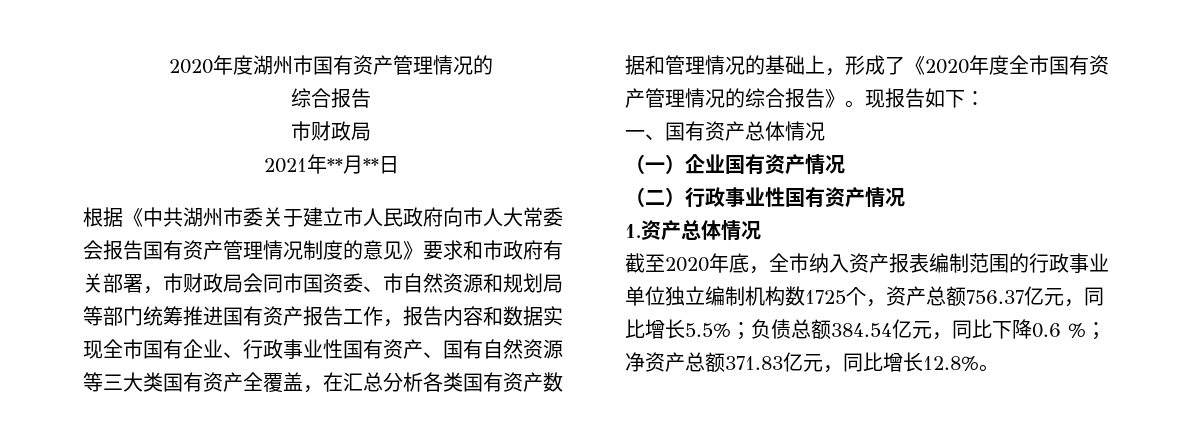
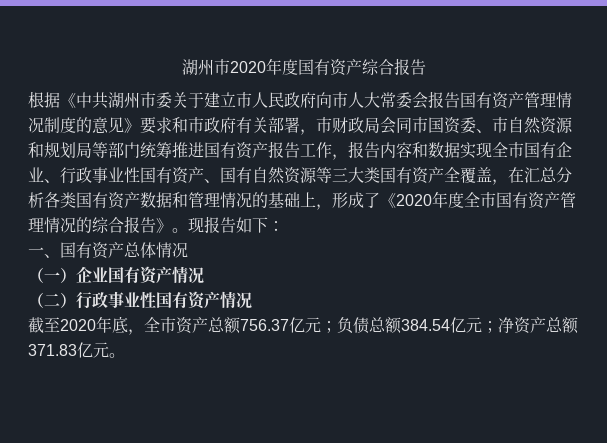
[169,55,493,75] [291,88,371,108] [291,121,371,141] [263,154,399,174] 2020年度湖州市国有资产管理情况的 // 综合报告 // 市财政局 // 2021年**月**日 -> [181,58,426,76] 湖州市2020年度国有资产综合报告
[625,220,761,241] // 1.资产总体情况 -> (252, 300) none
[809,253,1109,273] [625,286,886,307] 纳入资产报表编制范围的行政事业单位独立编制机构数1725个， -> (176, 325) none
[1064,287,1104,307] [625,319,731,339] ，同比增长5.5% -> (321, 325) none
[932,319,1086,340] ，同比下降0.6 % -> (482, 325) none
[823,352,979,373] ，同比增长12.8% -> (109, 350) none

